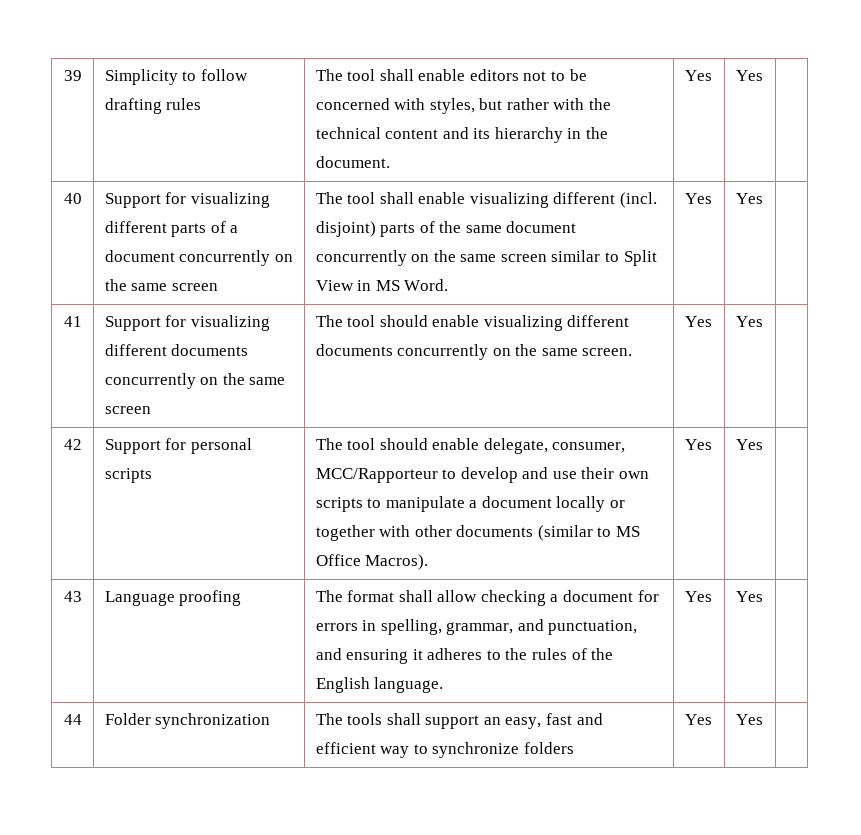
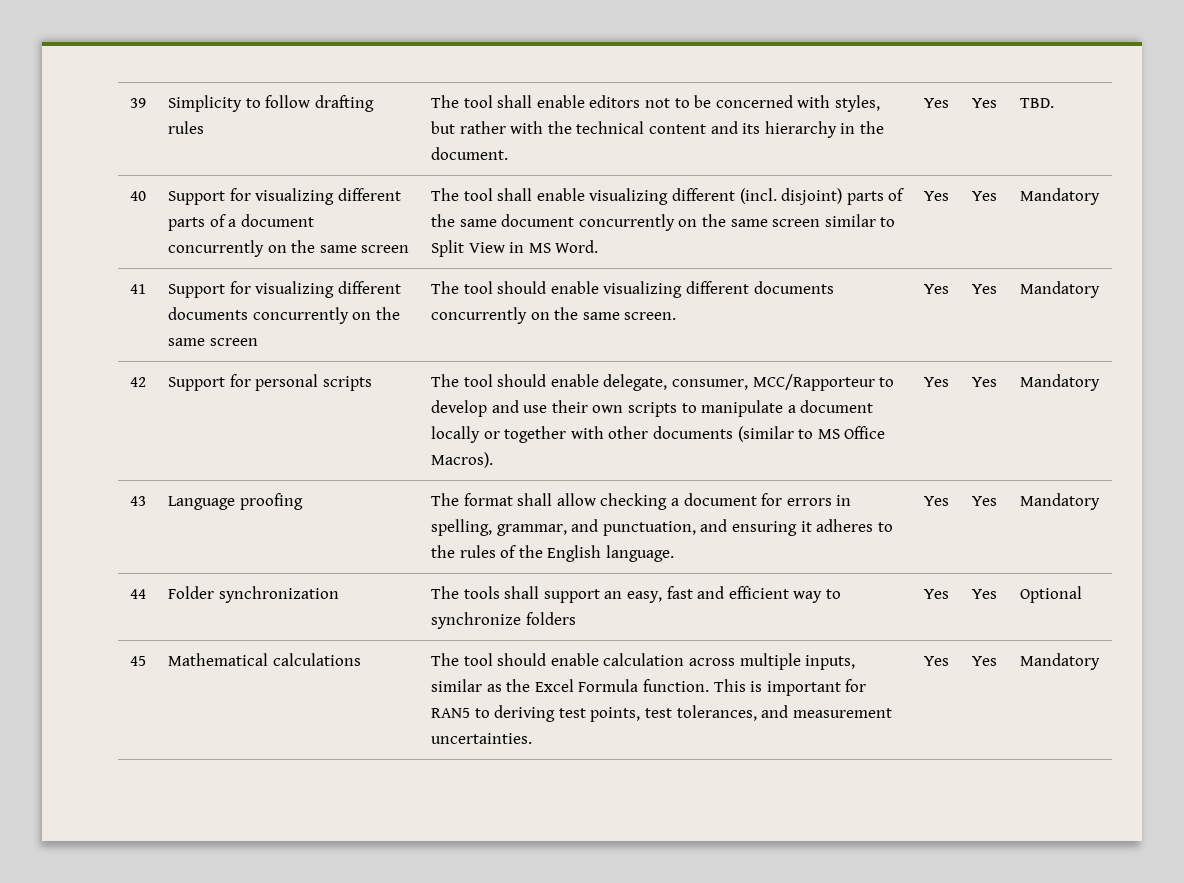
(763, 75) none -> [1020,98,1055,108] TBD.
(763, 198) none -> [1020,188,1101,205] Mandatory
(763, 321) none -> [1020,281,1101,298] Mandatory
(763, 444) none -> [1020,374,1101,391] Mandatory
(763, 596) none -> [1020,493,1101,510] Mandatory
(763, 719) none -> [1020,586,1083,603] [130,656,146,666] [168,653,361,666] [431,653,856,670] [431,679,867,696] [431,705,892,722] [431,733,533,744] [924,656,950,666] [972,656,998,666] [1020,653,1101,670] Optional // 45 | Mathematical calculations | The tool should enable calculation across multiple inputs, similar as the Excel Formula function. This is important for RAN5 to deriving test points, test tolerances, and measurement uncertainties. | Yes | Yes | Mandatory

